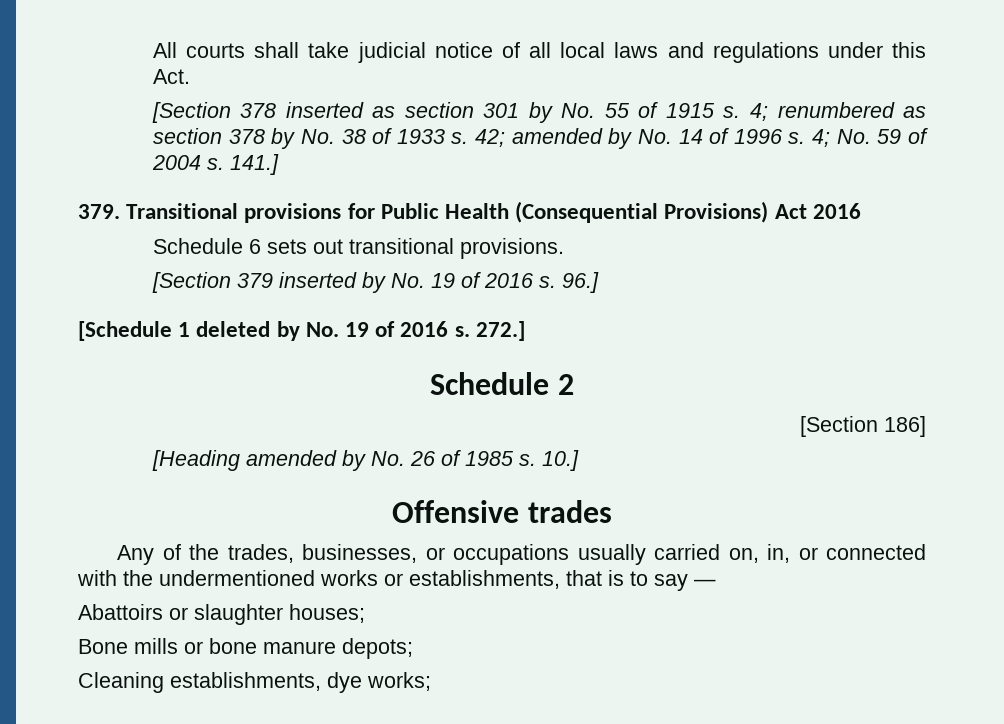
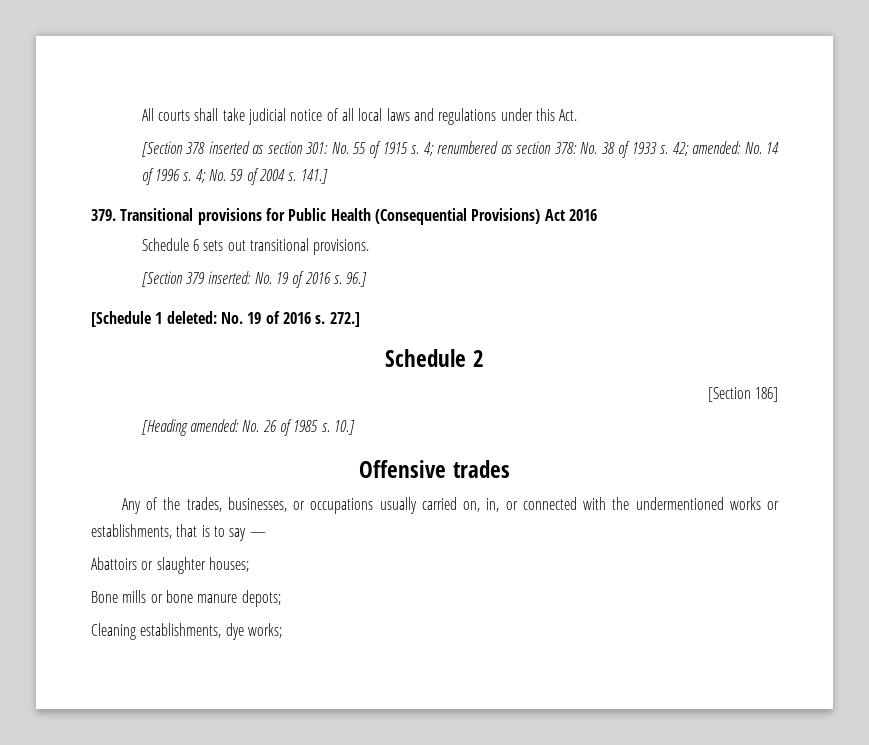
[483,102,553,123] 301 by -> [306,142,329,154] 301:
[228,128,296,149] 378 by -> [554,142,577,154] 378:
[511,128,633,149] amended by -> [692,141,742,154] amended:
[278,272,386,293] inserted by -> [208,271,252,284] inserted:
[196,321,300,341] deleted by -> [166,311,217,324] deleted:
[245,450,366,471] amended by -> [189,419,239,432] amended:

